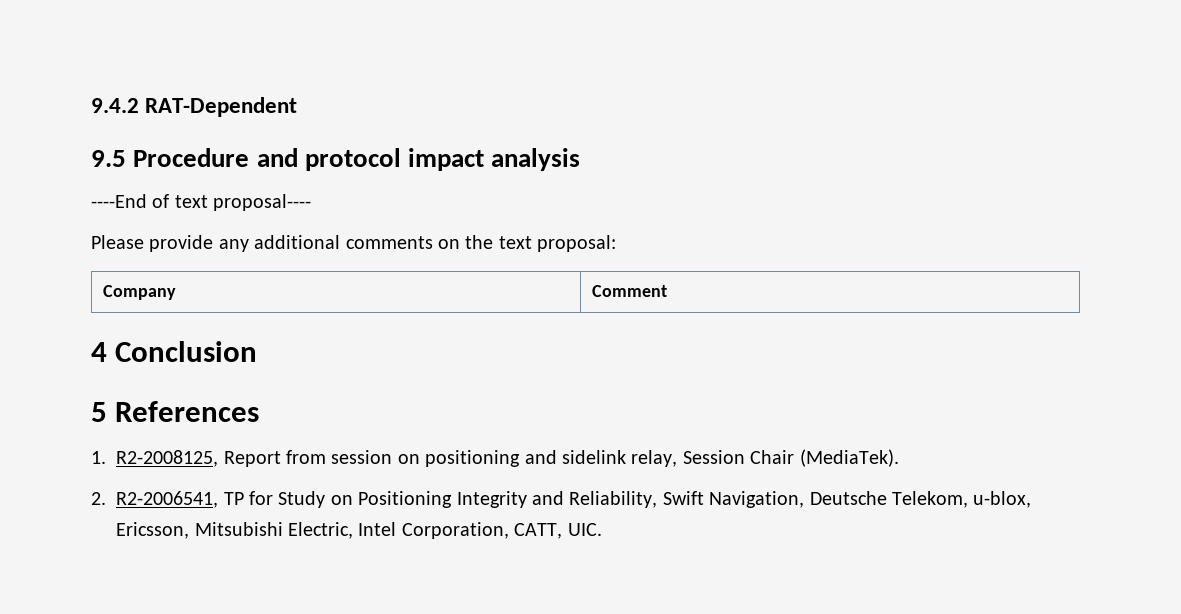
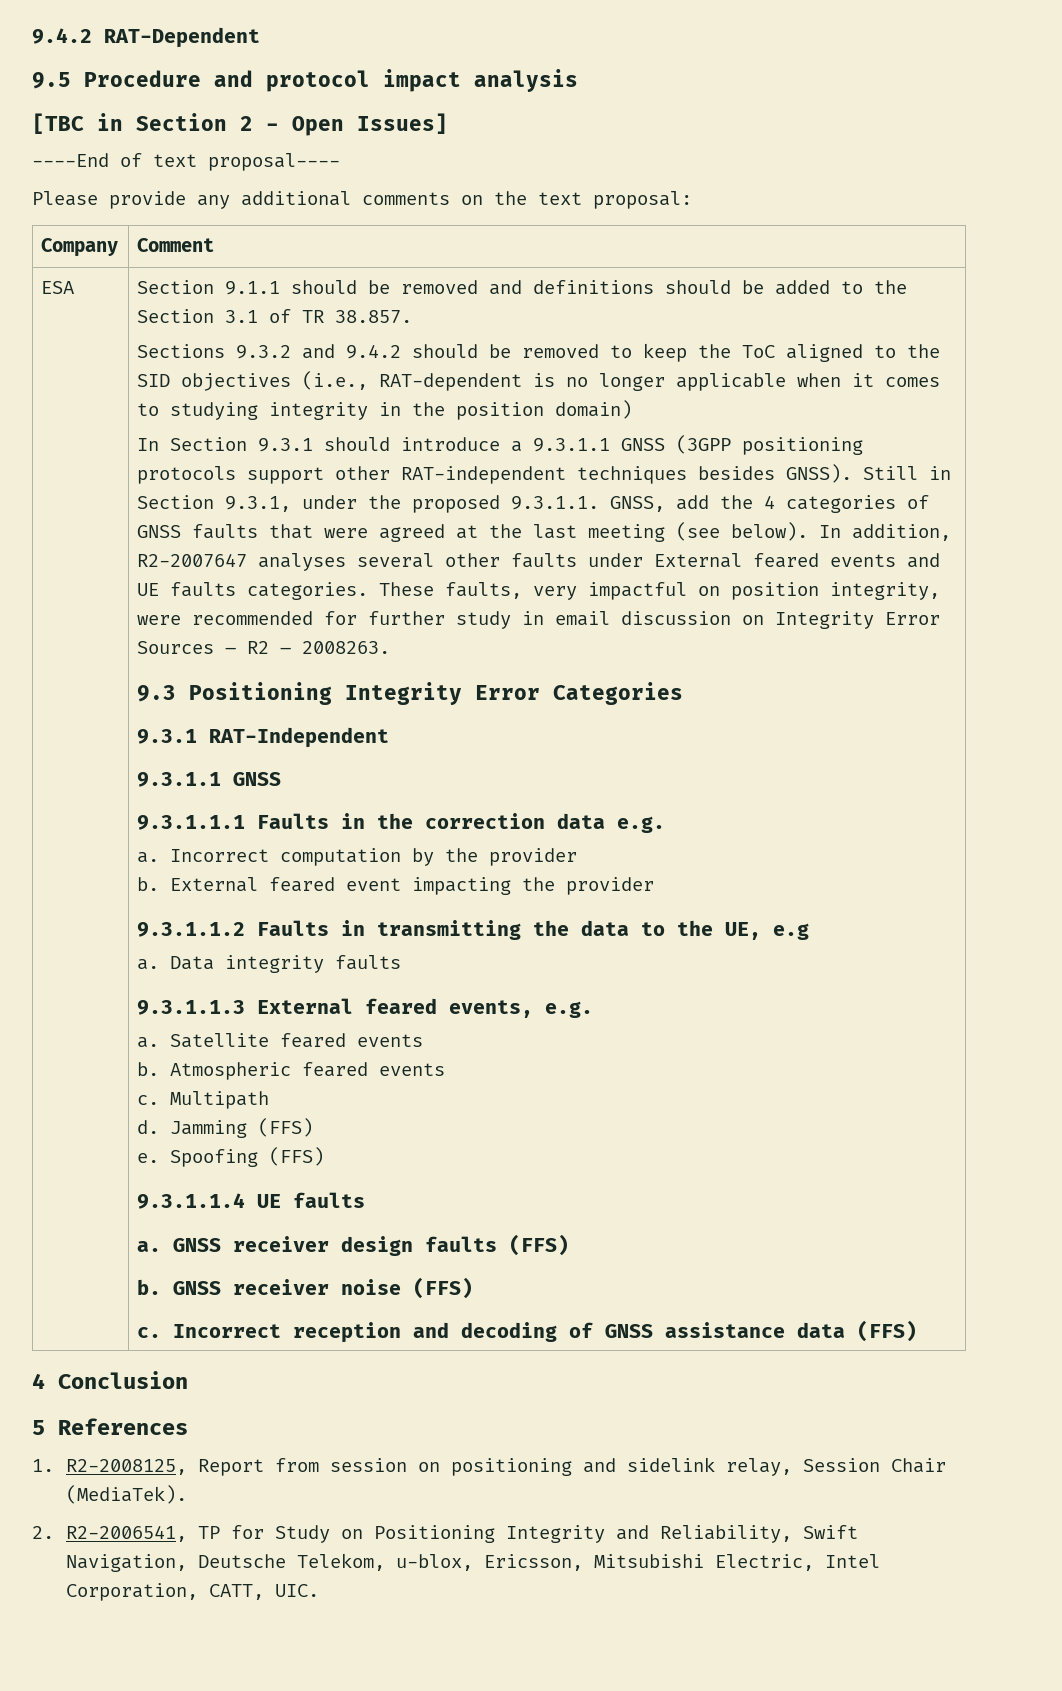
(581, 159) none -> [32,113,448,136] // [TBC in Section 2 - Open Issues]
(668, 291) none -> [41,281,75,294] [137,280,908,295] [137,309,413,323] [137,343,941,362] [137,371,941,391] [137,400,633,420] [137,435,864,455] [137,464,952,484] [137,495,930,513] [137,522,952,542] [137,553,941,571] [137,582,941,600] [137,611,941,629] [137,641,391,654] [137,682,684,705] [137,727,390,748] [137,772,282,787] [137,813,666,833] [137,848,578,866] [137,877,655,895] [137,920,810,940] [137,955,402,973] [137,998,594,1018] [137,1033,424,1048] [137,1062,446,1080] [137,1091,270,1109] [137,1118,314,1138] [137,1147,325,1167] [137,1192,366,1209] [137,1234,570,1256] [137,1277,474,1299] [137,1320,918,1343] // ESA | Section 9.1.1 should be removed and definitions should be added to the Section 3.1 of TR 38.857. // Sections 9.3.2 and 9.4.2 should be removed to keep the ToC aligned to the SID objectives (i.e., RAT-dependent is no longer applicable when it comes to studying integrity in the position domain) // In Section 9.3.1 should introduce a 9.3.1.1 GNSS (3GPP positioning protocols support other RAT-independent techniques besides GNSS). Still in Section 9.3.1, under the proposed 9.3.1.1. GNSS, add the 4 categories of GNSS faults that were agreed at the last meeting (see below). In addition, R2-2007647 analyses several other faults under External feared events and UE faults categories. These faults, very impactful on position integrity, were recommended for further study in email discussion on Integrity Error Sources – R2 – 2008263. // 9.3 Positioning Integrity Error Categories // 9.3.1 RAT-Independent // 9.3.1.1 GNSS // 9.3.1.1.1 Faults in the correction data e.g. // a. Incorrect computation by the provider // b. External feared event impacting the provider // 9.3.1.1.2 Faults in transmitting the data to the UE, e.g // a. Data integrity faults // 9.3.1.1.3 External feared events, e.g. // a. Satellite feared events // b. Atmospheric feared events // c. Multipath // d. Jamming (FFS) // e. Spoofing (FFS) // 9.3.1.1.4 UE faults // a. GNSS receiver design faults (FFS) // b. GNSS receiver noise (FFS) // c. Incorrect reception and decoding of GNSS assistance data (FFS)

